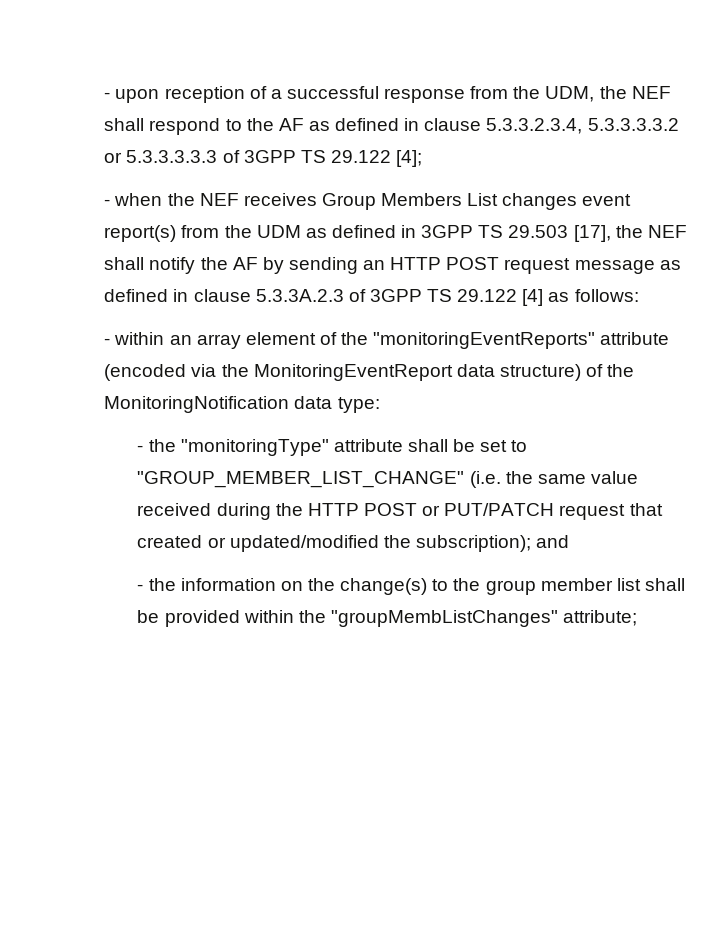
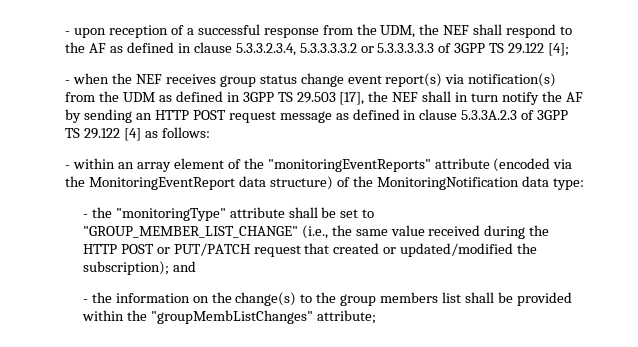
[321,193,632,210] [104,225,177,242] Group Members List changes event report(s) -> [219,73,557,87] group status change event report(s) via notification(s)
(145, 263) none -> [455,92,500,102] in turn
[469,471,501,488] (i.e. -> [301,225,328,239] (i.e.,
[540,578,613,591] member -> [380,292,439,303] members

